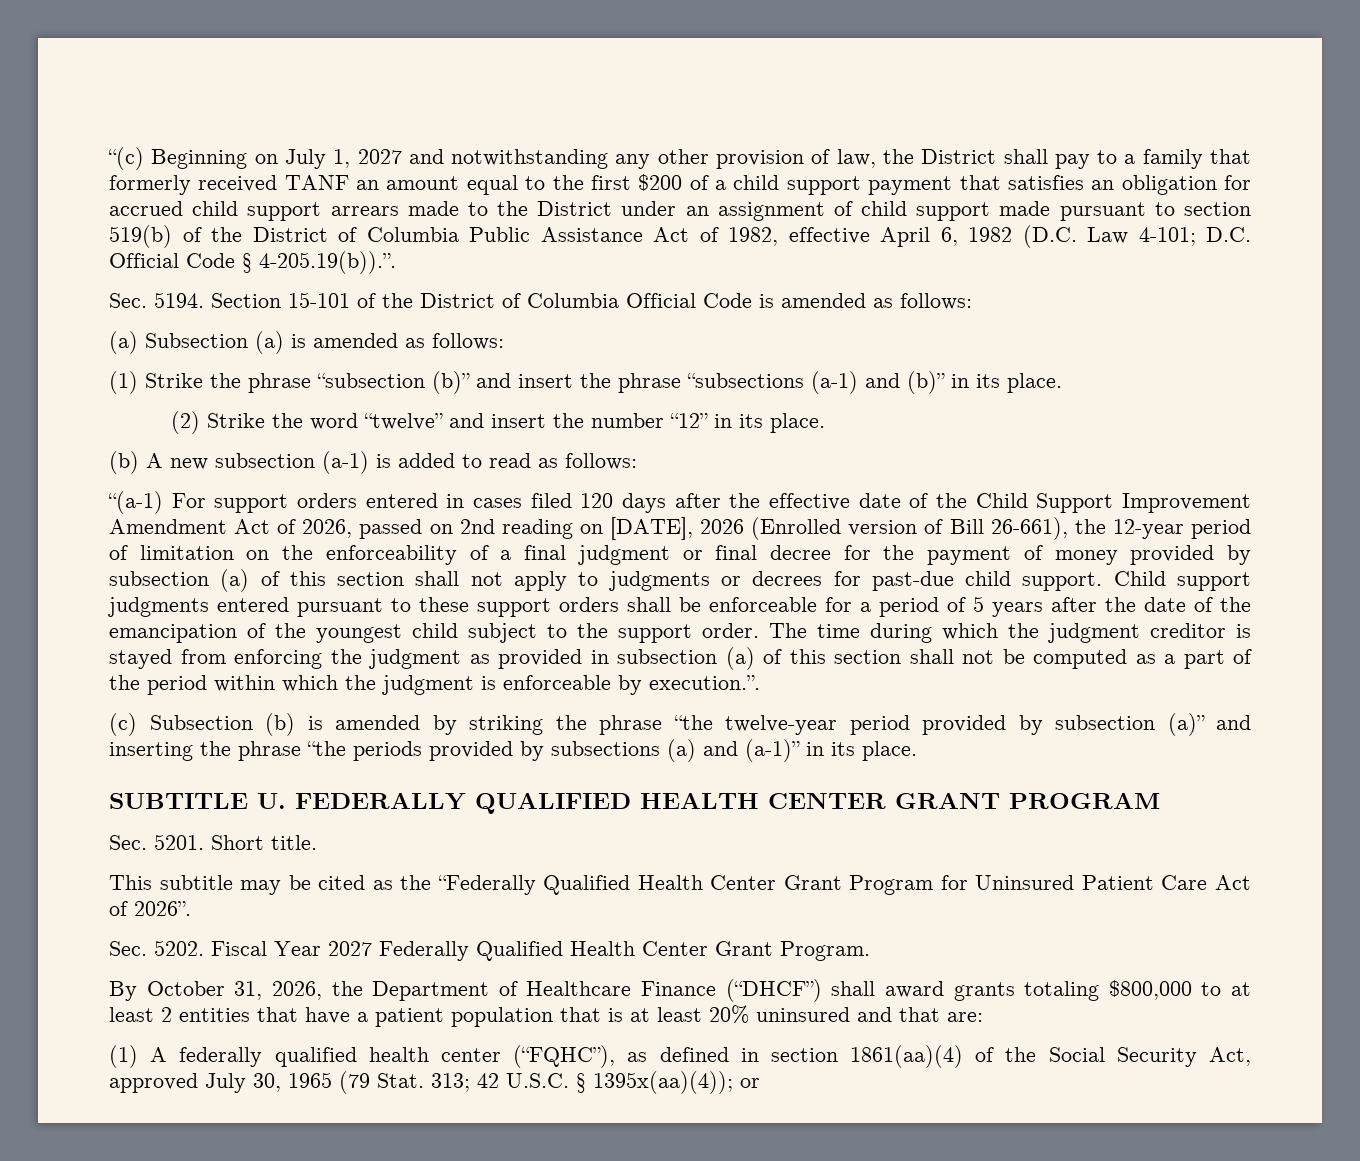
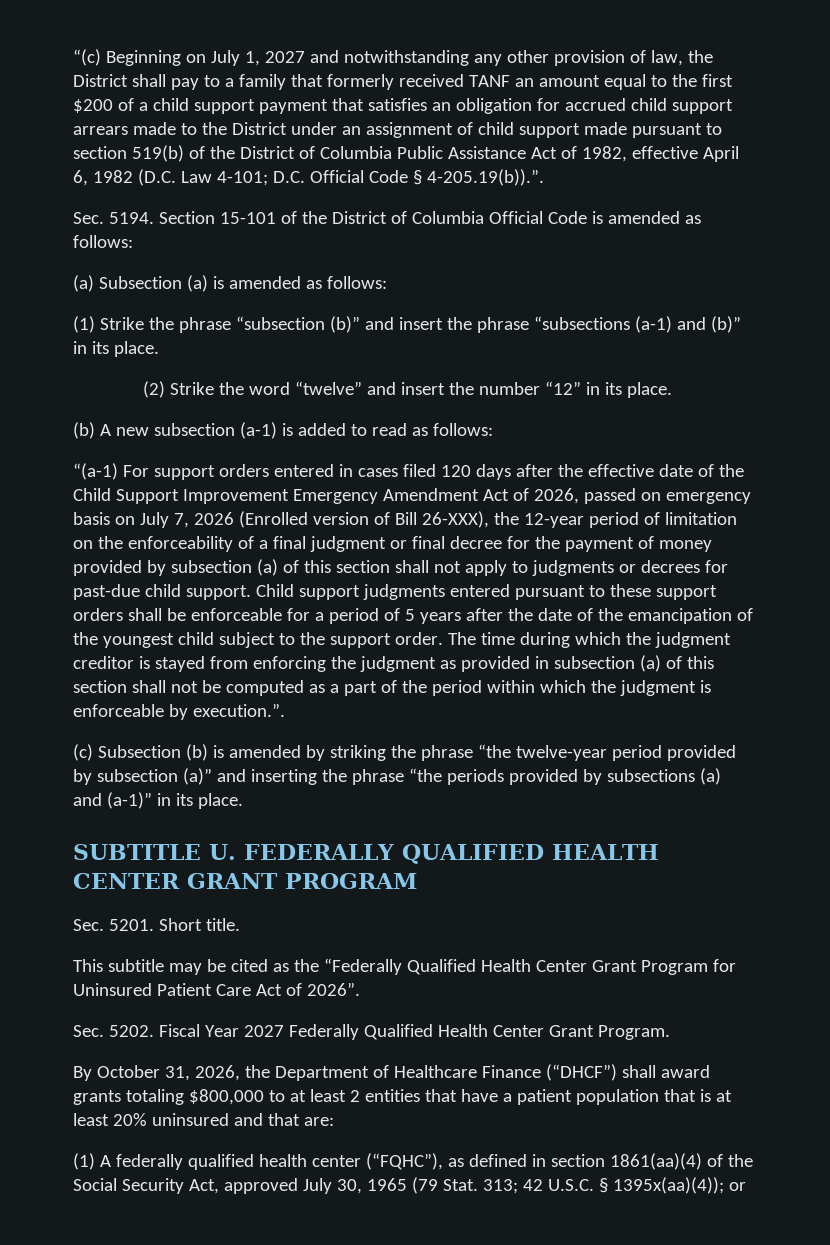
(1251, 503) none -> [292,489,378,504] Emergency
[459,517,693,540] 2nd reading on [DATE], -> [665,492,751,504] [73,512,189,528] emergency basis on July 7,
[990,517,1068,540] 26-661), -> [421,511,489,528] 26-XXX),

